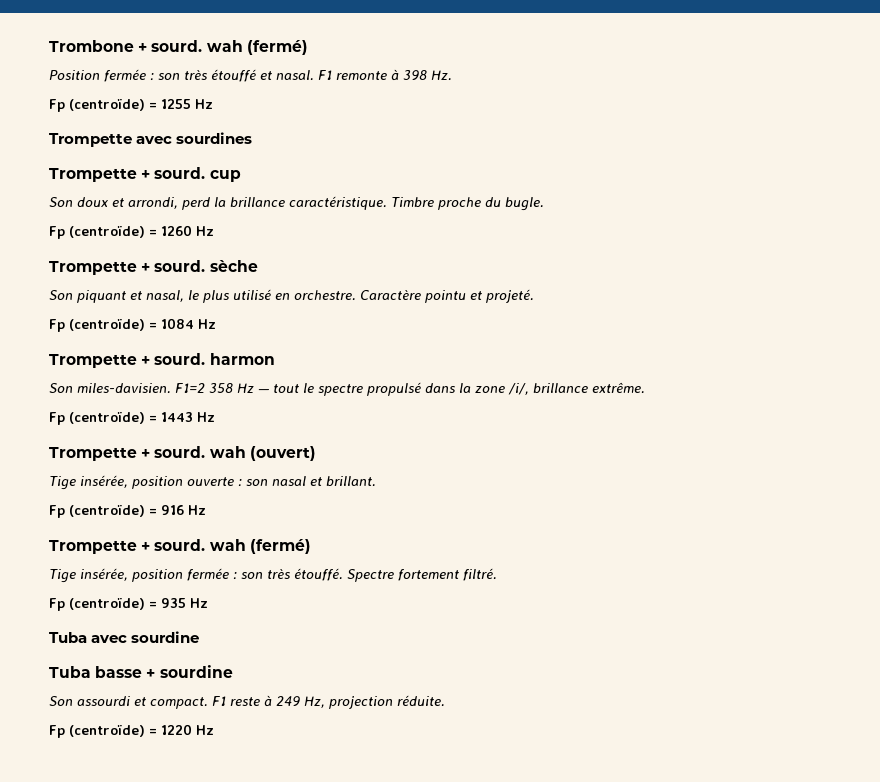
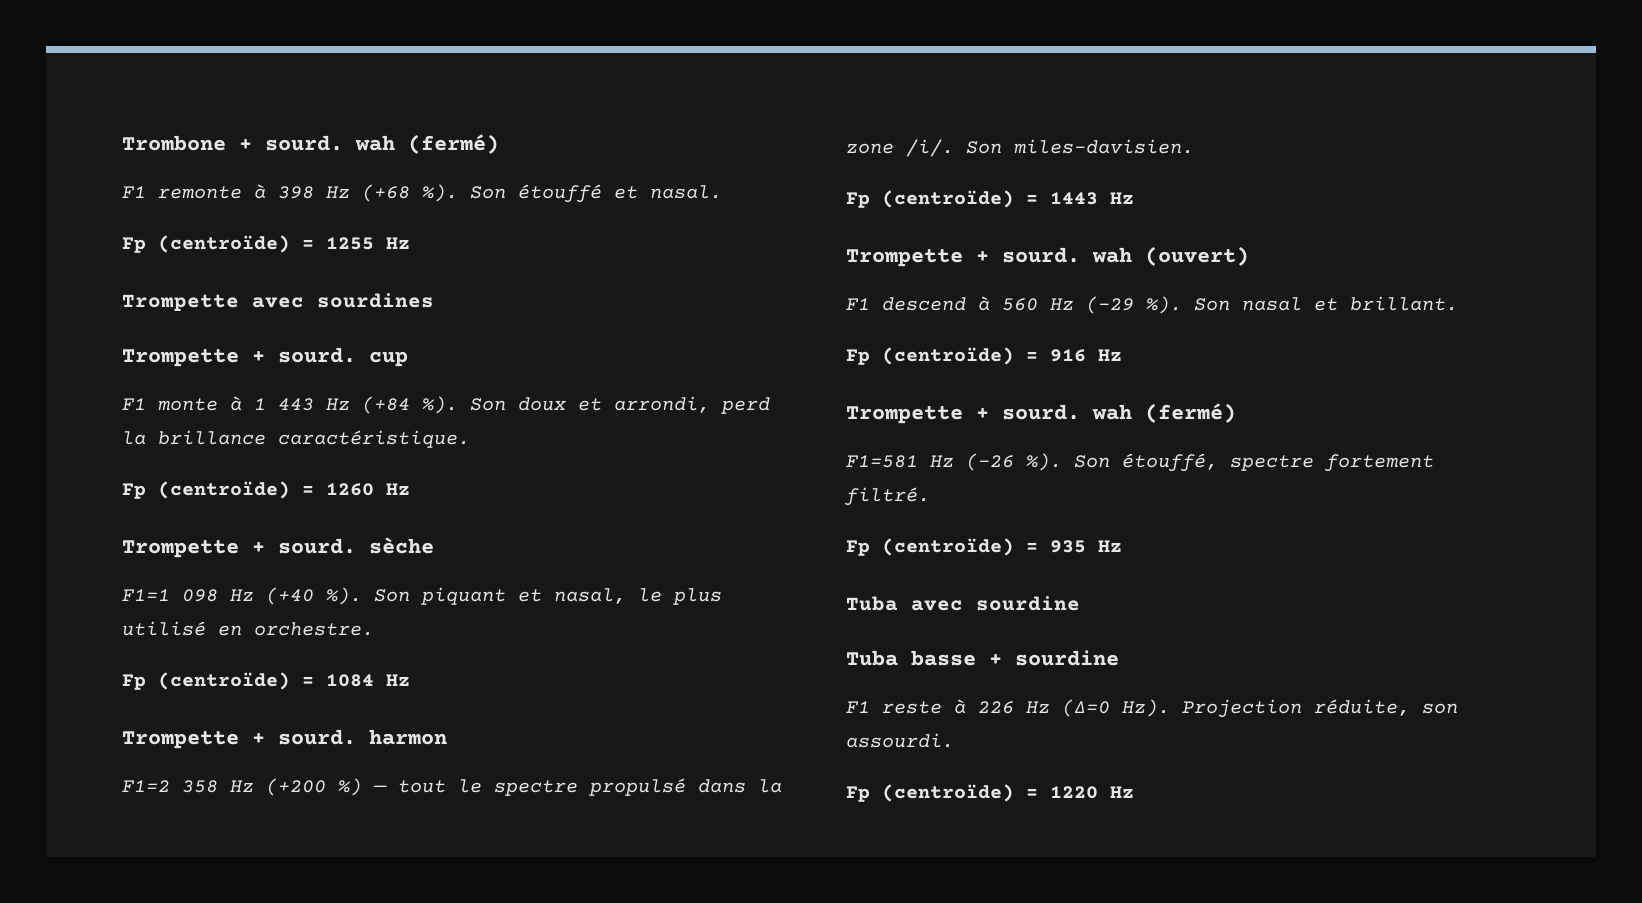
[49,69,452,82] Position fermée : son très étouffé et nasal. F1 remonte à 398 Hz. -> [122,184,722,203] F1 remonte à 398 Hz (+68 %). Son étouffé et nasal.
(241, 176) none -> [122,396,458,414] F1 monte à 1 443 Hz (+84 %).
[391,197,544,211] Timbre proche du bugle. -> (470, 439) none
(258, 266) none -> [122,587,362,605] F1=1 098 Hz (+40 %).
[360,289,534,303] Caractère pointu et projeté. -> (374, 629) none
[49,383,171,394] Son miles-davisien. -> (447, 737) none
(254, 388) none -> [266,778,362,796] (+200 %)
[508,382,645,395] /i/, brillance extrême. -> [906,139,1194,157] /i/. Son miles-davisien.
[49,475,268,490] Tige insérée, position ouverte : son -> [846,296,1230,314] F1 descend à 560 Hz (−29 %). Son
[49,568,394,583] Tige insérée, position fermée : son très étouffé. Spectre -> [846,453,1314,472] F1=581 Hz (−26 %). Son étouffé, spectre
[49,695,445,709] Son assourdi et compact. F1 reste à 249 Hz, projection réduite. -> [846,699,1458,718] [846,733,954,748] F1 reste à 226 Hz (Δ=0 Hz). Projection réduite, son assourdi.

